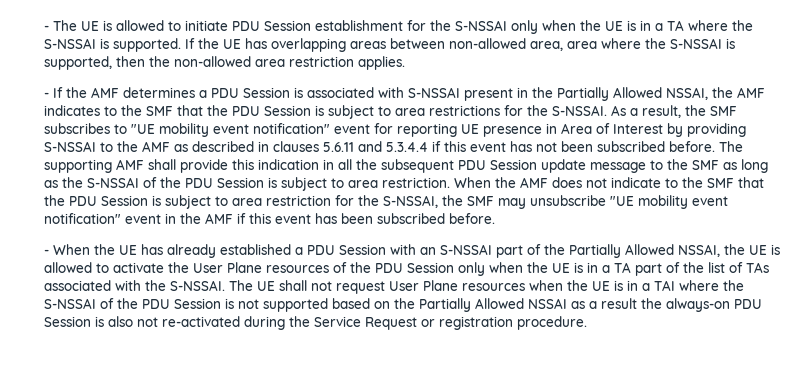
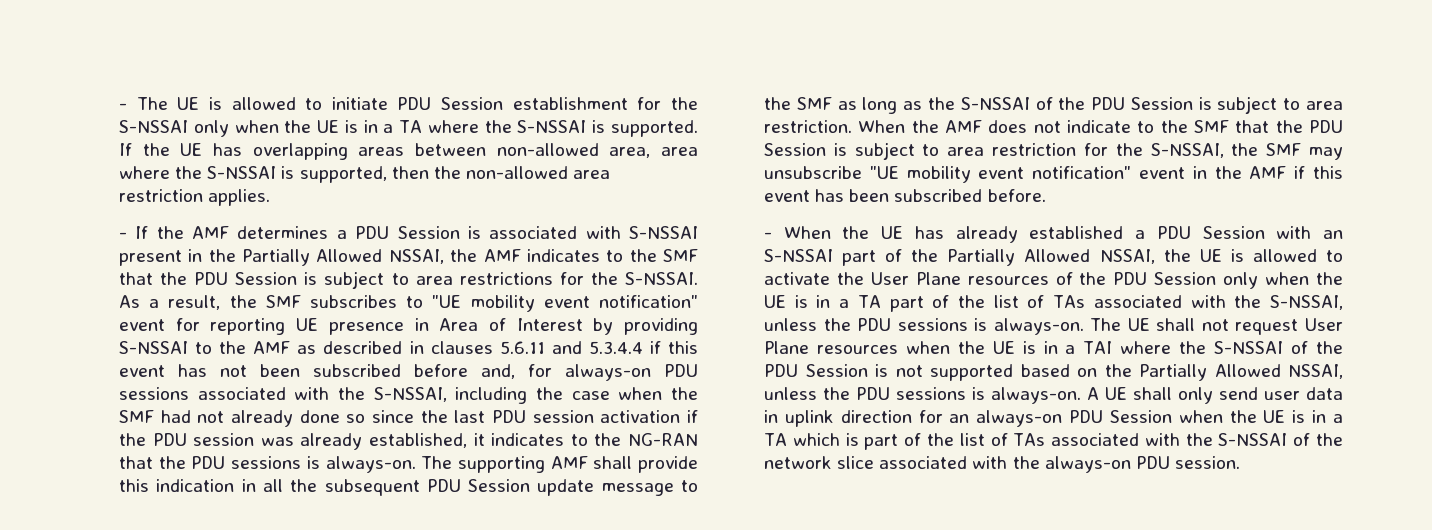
[668,141,715,152] before. -> [414,364,699,381] [119,387,699,404] [119,410,698,427] [119,433,699,450] [119,456,416,473] before and, for always-on PDU sessions associated with the S-NSSAI, including the case when the SMF had not already done so since the last PDU session activation if the PDU session was already established, it indicates to the NG-RAN that the PDU sessions is always-on.
[169,280,225,291] S-NSSAI. -> [1270,295,1343,310] [764,318,1084,335] S-NSSAI, unless the PDU sessions is always-on.
[527,298,762,312] [43,316,587,330] NSSAI as a result the always-on PDU Session is also not re-activated during the Service Request or registration procedure. -> [1288,364,1344,379] [764,387,1343,404] [764,410,1343,427] [764,433,1344,450] [764,456,1240,473] NSSAI, unless the PDU sessions is always-on. A UE shall only send user data in uplink direction for an always-on PDU Session when the UE is in a TA which is part of the list of TAs associated with the S-NSSAI of the network slice associated with the always-on PDU session.

